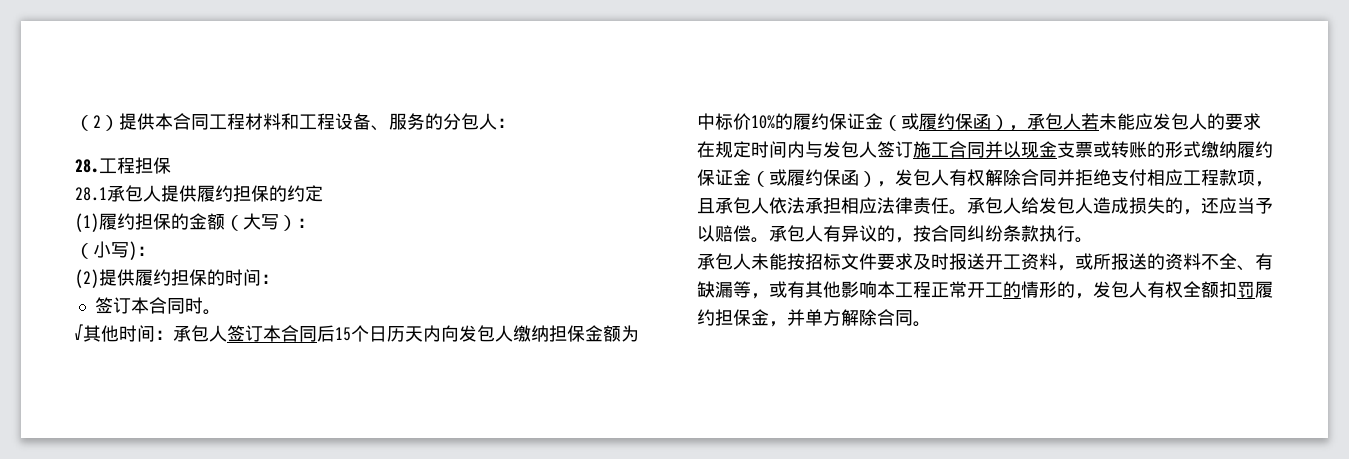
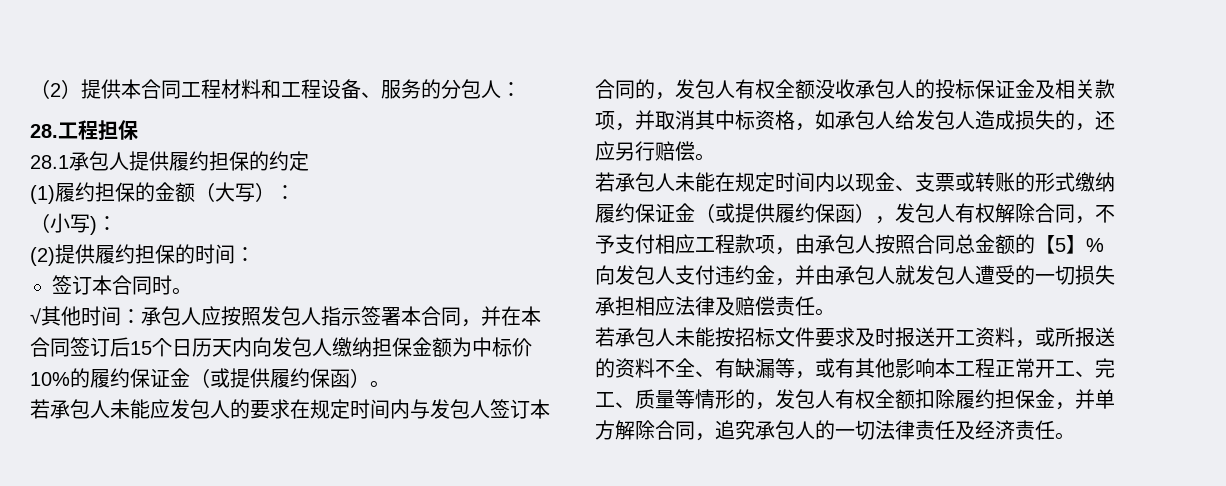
[227,325,317,342] 签订本合同 -> [201,306,541,327] [30,337,110,357] 应按照发包人指示签署本合同，并在本合同签订
[919,113,1099,131] 履约保函），承包人若 -> [230,368,390,388] [30,399,110,419] 提供履约保函）。 // 若承包人
[913,141,1057,158] 施工合同并以现金 -> [530,399,550,419] [595,79,1115,100] [595,110,1115,131] [595,141,715,161] [595,172,915,192] 本合同的，发包人有权全额没收承包人的投标保证金及相关款项，并取消其中标资格，如承包人给发包人造成损失的，还应另行赔偿。 // 若承包人未能在规定时间内以现金、
(787, 177) none -> [735,203,775,223] 提供
[1057,169,1111,186] 并拒绝 -> [1075,205,1115,224] [595,235,615,254] ，不予
[697,197,805,214] 且承包人依法 -> [795,234,1104,254] [595,265,1115,286] 由承包人按照合同总金额的【5】%向发包人支付违约金，并由承包人就发包人遭受的一切损失
[913,197,1273,215] [697,225,1093,243] 责任。承包人给发包人造成损失的，还应当予以赔偿。承包人有异议的，按合同纠纷条款执行。 // -> [715,296,835,316] [595,327,615,347] 及赔偿责任。 // 若
[1003,281,1021,298] 的 -> [1075,358,1115,378] [595,389,695,409] 、完工、质量等
[1237,281,1255,298] 罚 -> [935,389,955,409] 除
(913, 318) none -> [695,420,1055,441] ，追究承包人的一切法律责任及经济责任

